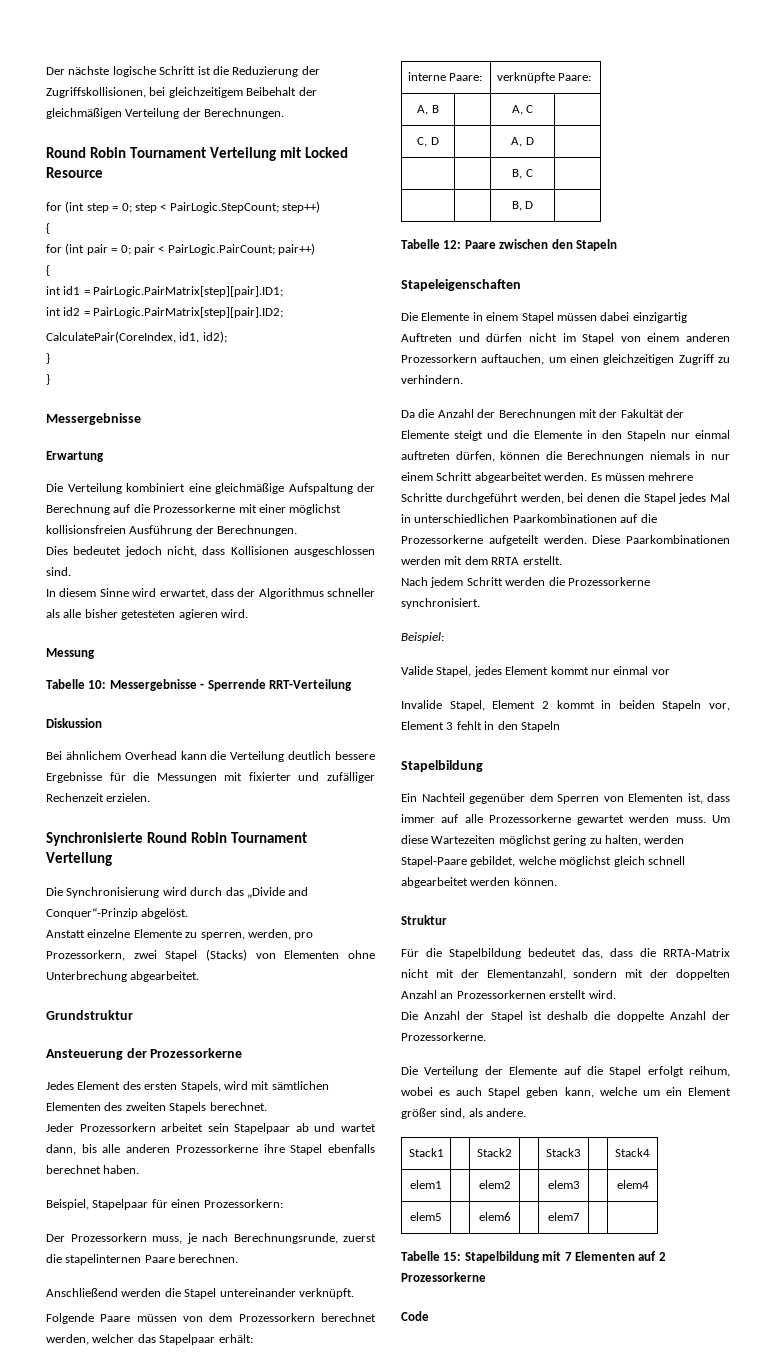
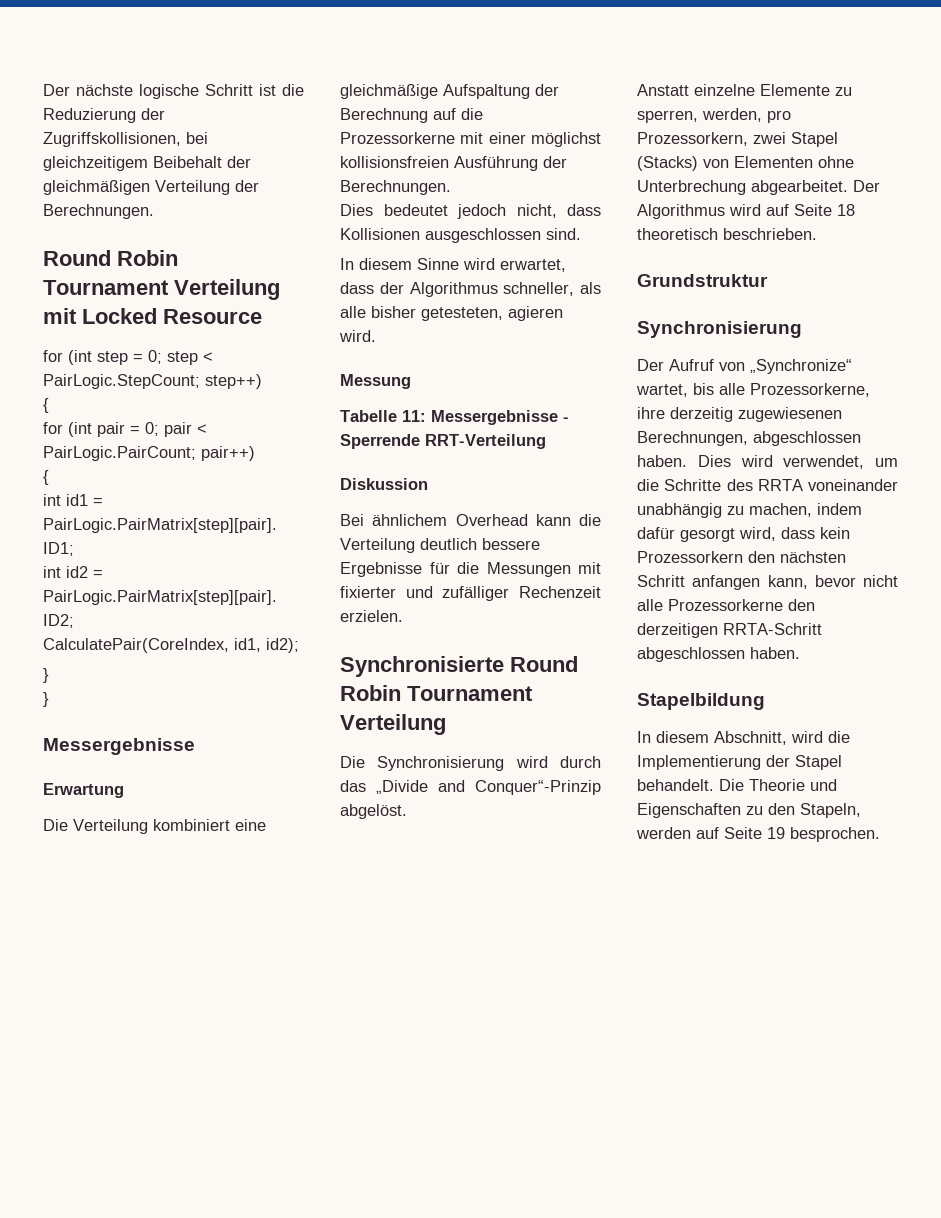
[327,588,375,597] schneller -> [503,282,575,296] schneller,
[121,610,176,620] getesteten -> [421,307,503,321] getesteten,
[88,680,107,689] 10: -> [402,410,426,422] 11:
[46,1010,133,1020] [46,1048,243,1060] [46,1081,329,1092] [46,1102,267,1113] [46,1123,376,1134] [46,1144,376,1155] [46,1165,140,1174] [46,1199,283,1210] [46,1233,376,1244] [46,1254,239,1265] [46,1288,354,1299] [46,1313,377,1324] [46,1334,253,1345] [407,72,483,81] [496,72,592,83] [417,105,439,115] [511,105,534,115] [417,137,439,147] [511,137,534,147] [512,169,533,179] [511,201,534,211] [401,239,617,251] [401,279,521,291] [401,312,687,323] [401,333,730,344] [401,354,730,365] [401,375,463,384] [401,409,684,420] [401,430,730,441] [401,451,730,462] [401,472,694,483] [401,493,730,504] [401,514,657,523] [401,535,730,546] [401,556,562,565] [401,577,650,588] [401,598,480,609] [401,632,444,643] [401,666,670,677] [401,700,730,711] [401,721,560,732] [401,760,483,772] [401,793,730,804] [401,814,730,825] [401,835,685,846] [401,856,685,867] [401,877,557,888] [401,915,447,925] [401,948,730,959] [401,969,730,980] [401,990,616,999] [401,1011,730,1022] [401,1032,486,1041] [401,1066,730,1077] [401,1087,731,1098] [401,1108,527,1119] [408,1148,444,1157] [477,1148,512,1157] [546,1148,581,1157] [615,1148,650,1157] [410,1180,442,1189] [478,1180,511,1189] [547,1180,580,1189] [616,1180,649,1189] [410,1212,442,1221] [478,1212,511,1221] [547,1212,580,1221] [401,1251,666,1263] [401,1272,486,1282] [401,1311,429,1321] // Grundstruktur // Ansteuerung der Prozessorkerne // Jedes Element des ersten Stapels, wird mit sämtlichen Elementen des zweiten Stapels berechnet. // Jeder Prozessorkern arbeitet sein Stapelpaar ab und wartet dann, bis alle anderen Prozessorkerne ihre Stapel ebenfalls berechnet haben. // Beispiel, Stapelpaar für einen Prozessorkern: // Der Prozessorkern muss, je nach Berechnungsrunde, zuerst die stapelinternen Paare berechnen. // Anschließend werden die Stapel untereinander verknüpft. // Folgende Paare müssen von dem Prozessorkern berechnet werden, welcher das Stapelpaar erhält: // interne Paare: | verknüpfte Paare: // A, B | | A, C | // C, D | | A, D | // | | B, C | // | | B, D | // Tabelle 12: Paare zwischen den Stapeln // Stapeleigenschaften // Die Elemente in einem Stapel müssen dabei einzigartig Auftreten und dürfen nicht im Stapel von einem anderen Prozessorkern auftauchen, um einen gleichzeitigen Zugriff zu verhindern. // Da die Anzahl der Berechnungen mit der Fakultät der Elemente steigt und die Elemente in den Stapeln nur einmal auftreten dürfen, können die Berechnungen niemals in nur einem Schritt abgearbeitet werden. Es müssen mehrere Schritte durchgeführt werden, bei denen die Stapel jedes Mal in unterschiedlichen Paarkombinationen auf die Prozessorkerne aufgeteilt werden. Diese Paarkombinationen werden mit dem RRTA erstellt. // Nach jedem Schritt werden die Prozessorkerne synchronisiert. // Beispiel: // Valide Stapel, jedes Element kommt nur einmal vor // Invalide Stapel, Element 2 kommt in beiden Stapeln vor, Element 3 fehlt in den Stapeln // Stapelbildung // Ein Nachteil gegenüber dem Sperren von Elementen ist, dass immer auf alle Prozessorkerne gewartet werden muss. Um diese Wartezeiten möglichst gering zu halten, werden Stapel-Paare gebildet, welche möglichst gleich schnell abgearbeitet werden können. // Struktur // Für die Stapelbildung bedeutet das, dass die RRTA-Matrix nicht mit der Elementanzahl, sondern mit der doppelten Anzahl an Prozessorkernen erstellt wird. // Die Anzahl der Stapel ist deshalb die doppelte Anzahl der Prozessorkerne. // Die Verteilung der Elemente auf die Stapel erfolgt reihum, wobei es auch Stapel geben kann, welche um ein Element größer sind, als andere. // Stack1 | | Stack2 | | Stack3 | | Stack4 // elem1 | | elem2 | | elem3 | | elem4 // elem5 | | elem6 | | elem7 | | // Tabelle 15: Stapelbildung mit 7 Elementen auf 2 Prozessorkerne // Code -> [853,180,880,192] [637,204,855,219] [637,228,817,240] [637,274,768,287] [637,321,802,338] [637,359,852,374] [636,383,870,397] [637,407,842,422] [637,431,861,446] [637,455,898,469] [637,479,898,491] [637,503,862,518] [637,527,850,542] [637,551,846,563] [637,575,898,590] [637,599,815,611] [637,623,822,638] [637,647,800,662] [637,693,765,710] [637,731,850,745] [637,755,842,770] [637,779,837,791] [637,803,861,818] [636,827,880,842] Der Algorithmus wird auf Seite 18 theoretisch beschrieben. // Grundstruktur // Synchronisierung // Der Aufruf von „Synchronize“ wartet, bis alle Prozessorkerne, ihre derzeitig zugewiesenen Berechnungen, abgeschlossen haben. Dies wird verwendet, um die Schritte des RRTA voneinander unabhängig zu machen, indem dafür gesorgt wird, dass kein Prozessorkern den nächsten Schritt anfangen kann, bevor nicht alle Prozessorkerne den derzeitigen RRTA-Schritt abgeschlossen haben. // Stapelbildung // In diesem Abschnitt, wird die Implementierung der Stapel behandelt. Die Theorie und Eigenschaften zu den Stapeln, werden auf Seite 19 besprochen.

